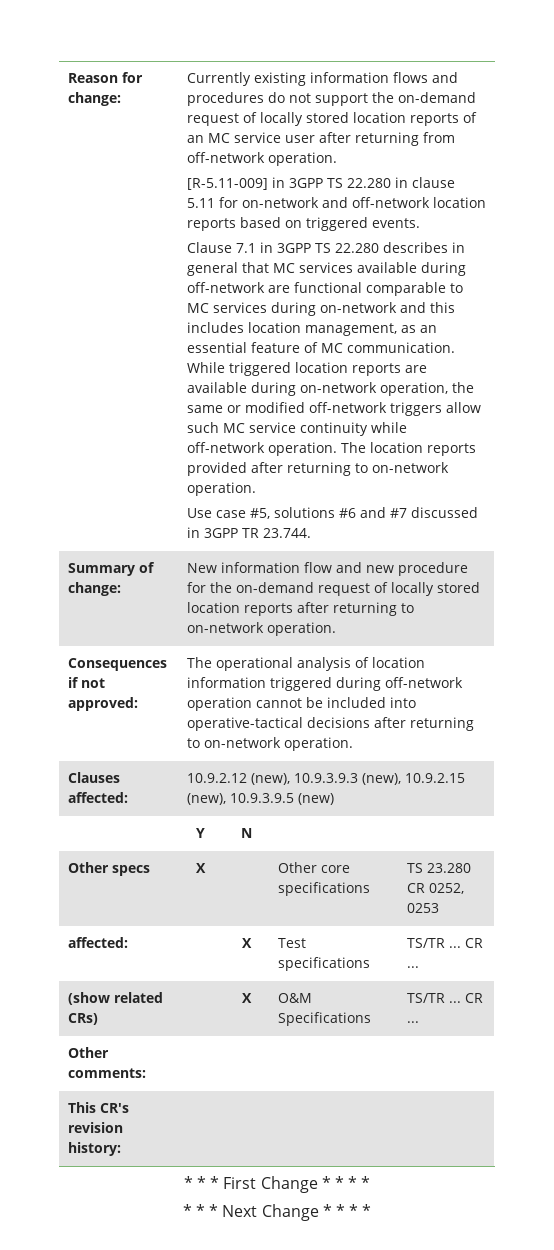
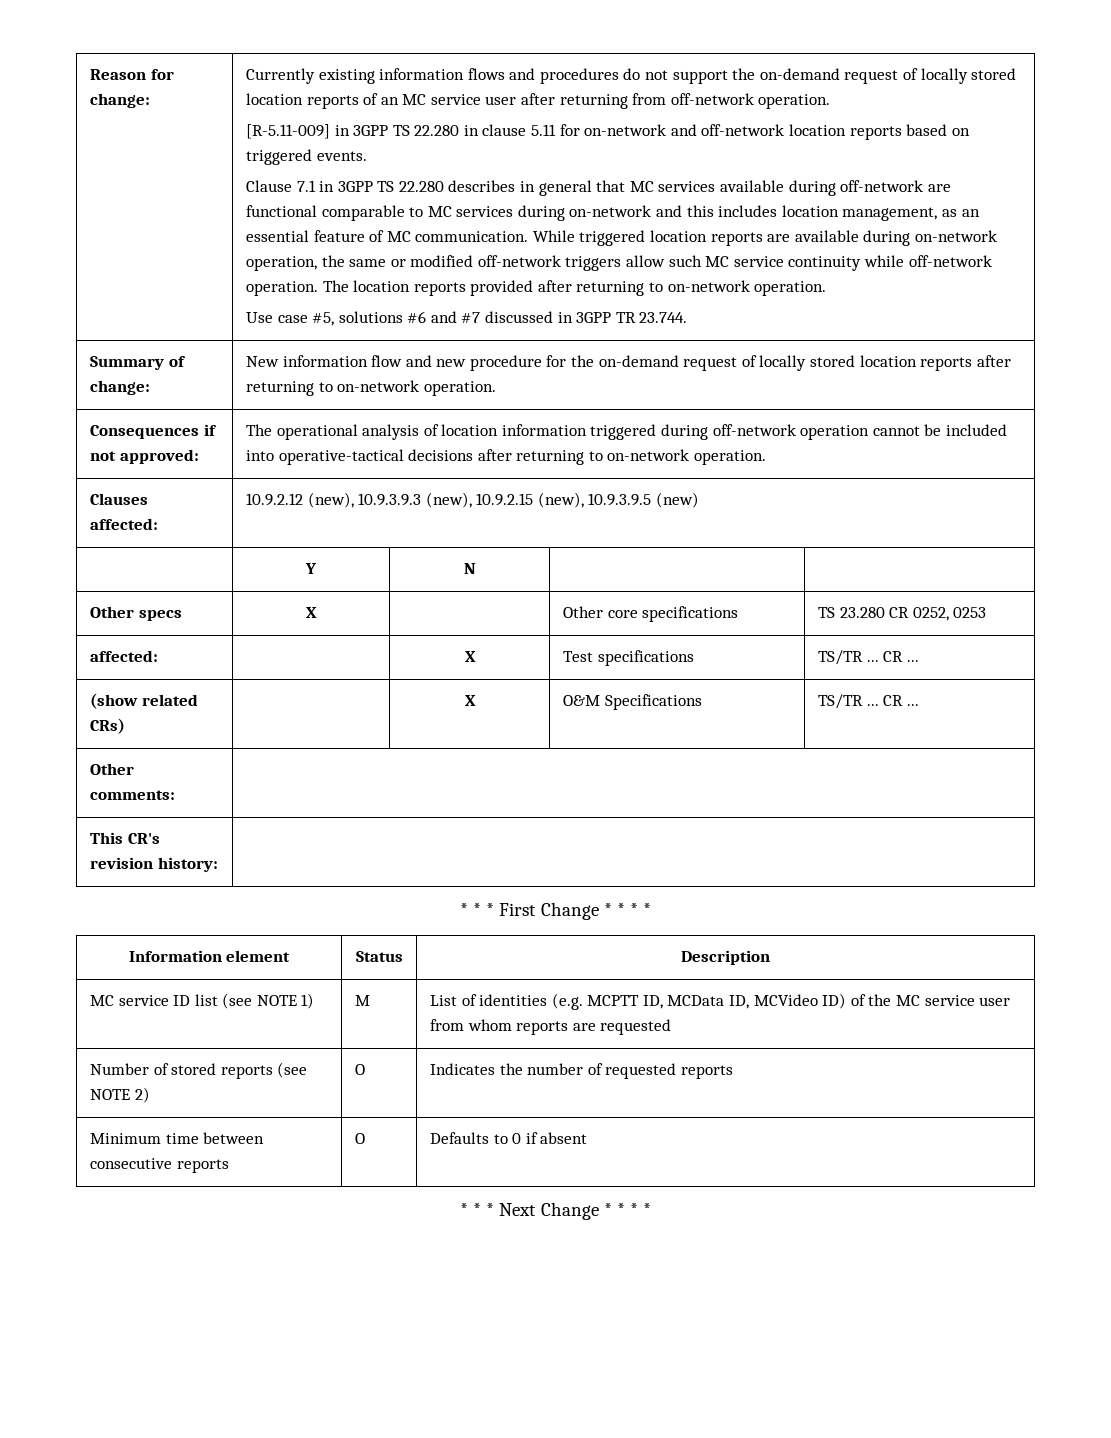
(371, 1182) none -> [128,950,291,962] [355,951,403,962] [681,950,771,965] [89,993,315,1009] [354,995,370,1006] [429,993,1011,1010] [429,1019,672,1035] [89,1062,308,1079] [89,1087,150,1103] [354,1064,365,1075] [429,1063,733,1079] [89,1132,265,1144] [89,1158,229,1173] [354,1133,365,1144] [429,1132,588,1144] // Information element | Status | Description // MC service ID list (see NOTE 1) | M | List of identities (e.g. MCPTT ID, MCData ID, MCVideo ID) of the MC service user from whom reports are requested // Number of stored reports (see NOTE 2) | O | Indicates the number of requested reports // Minimum time between consecutive reports | O | Defaults to 0 if absent

